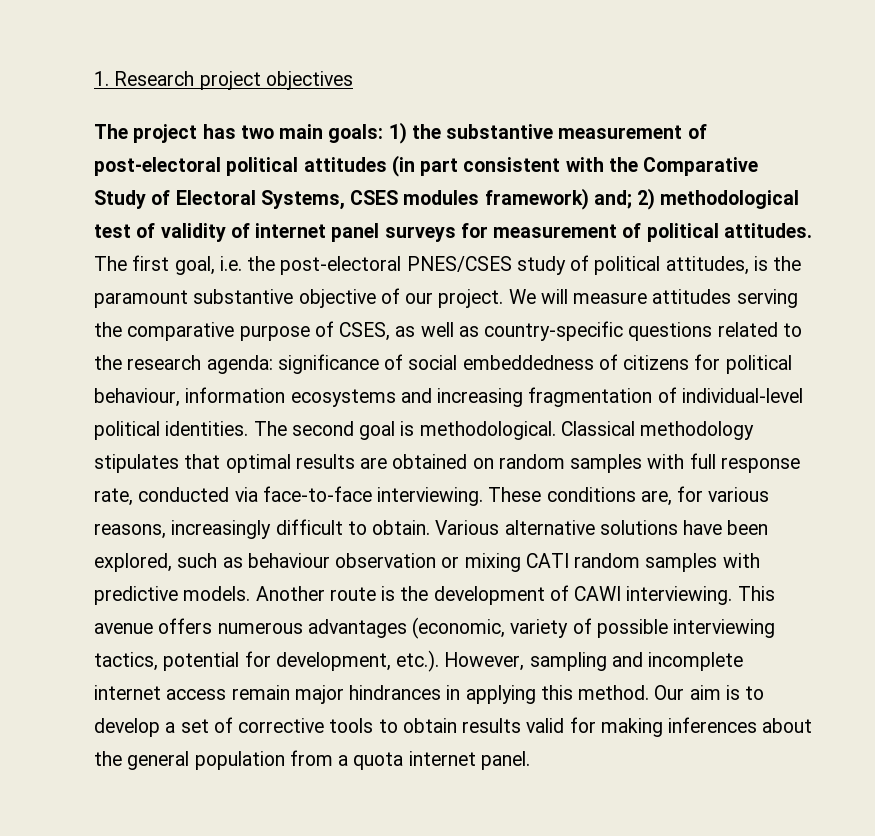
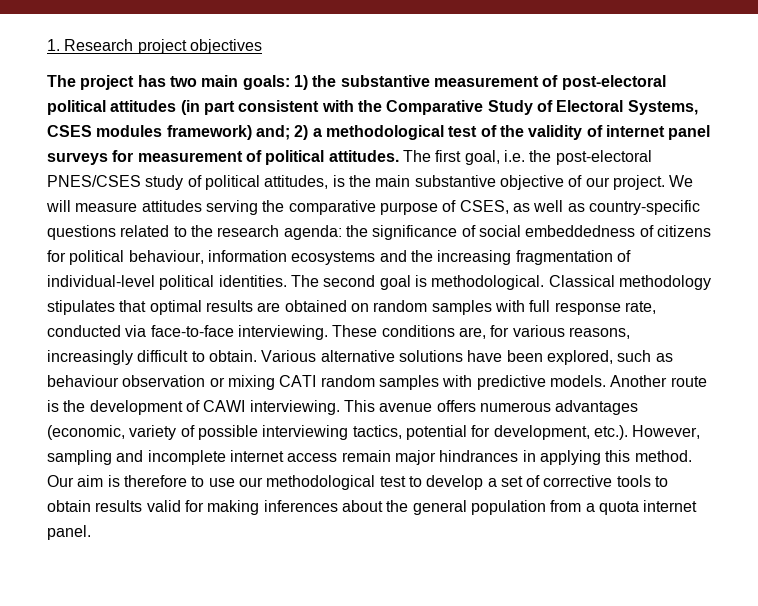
(656, 199) none -> [312,128,322,137] a
(156, 230) none -> [499,125,524,137] the
[94,290,188,308] paramount -> [375,175,411,187] main
(273, 364) none -> [345,225,368,237] the
(432, 395) none -> [410,250,433,262] the
(740, 692) none -> [123,475,406,490] therefore to use our methodological test

